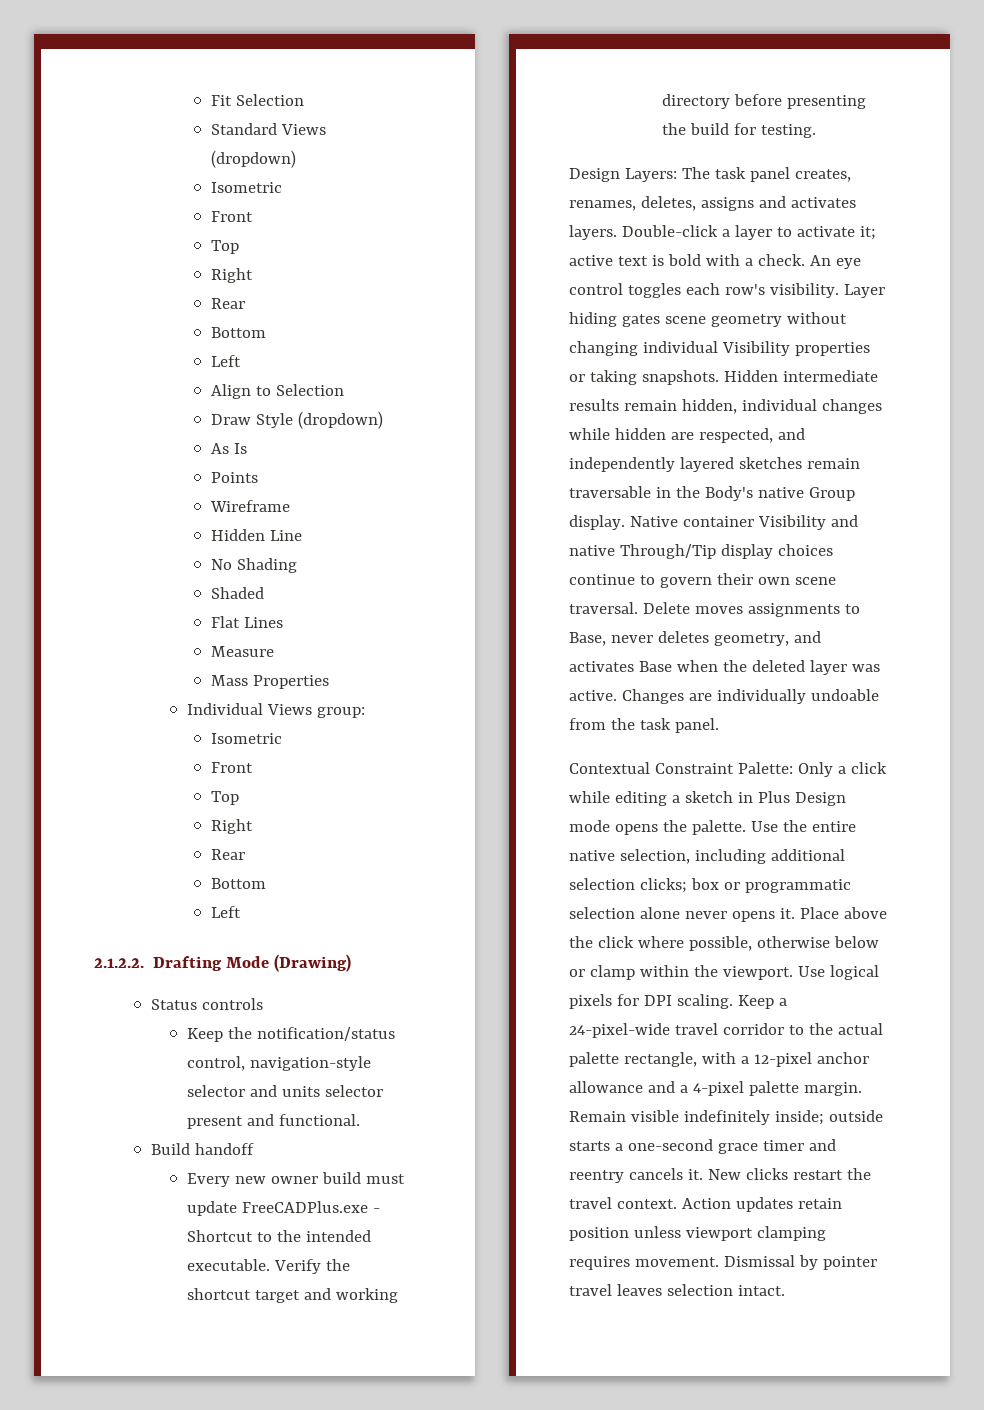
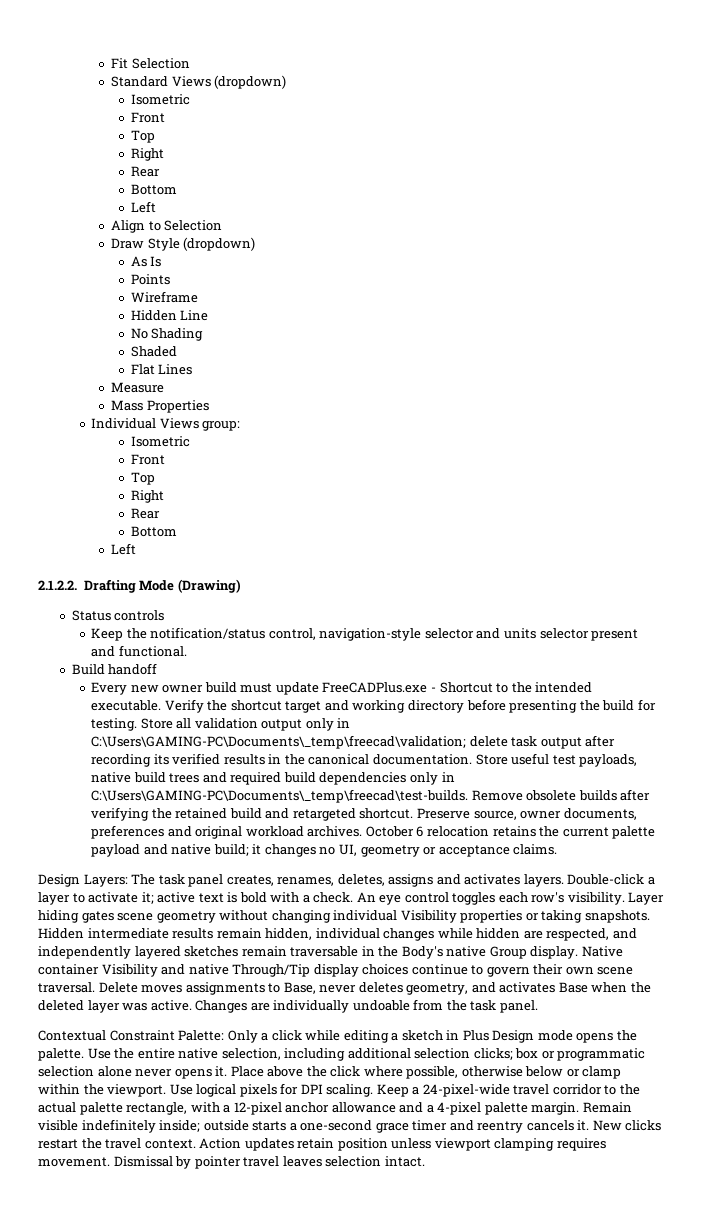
(816, 131) none -> [140,718,351,731] [91,735,616,749] [91,753,638,767] [91,772,455,785] [91,789,651,803] [91,807,637,821] [91,825,656,839] [91,844,558,857] Store all validation output only in C:\Users\GAMING-PC\Documents\_temp\freecad\validation; delete task output after recording its verified results in the canonical documentation. Store useful test payloads, native build trees and required build dependencies only in C:\Users\GAMING-PC\Documents\_temp\freecad\test-builds. Remove obsolete builds after verifying the retained build and retargeted shortcut. Preserve source, owner documents, preferences and original workload archives. October 6 relocation retains the current palette payload and native build; it changes no UI, geometry or acceptance claims.

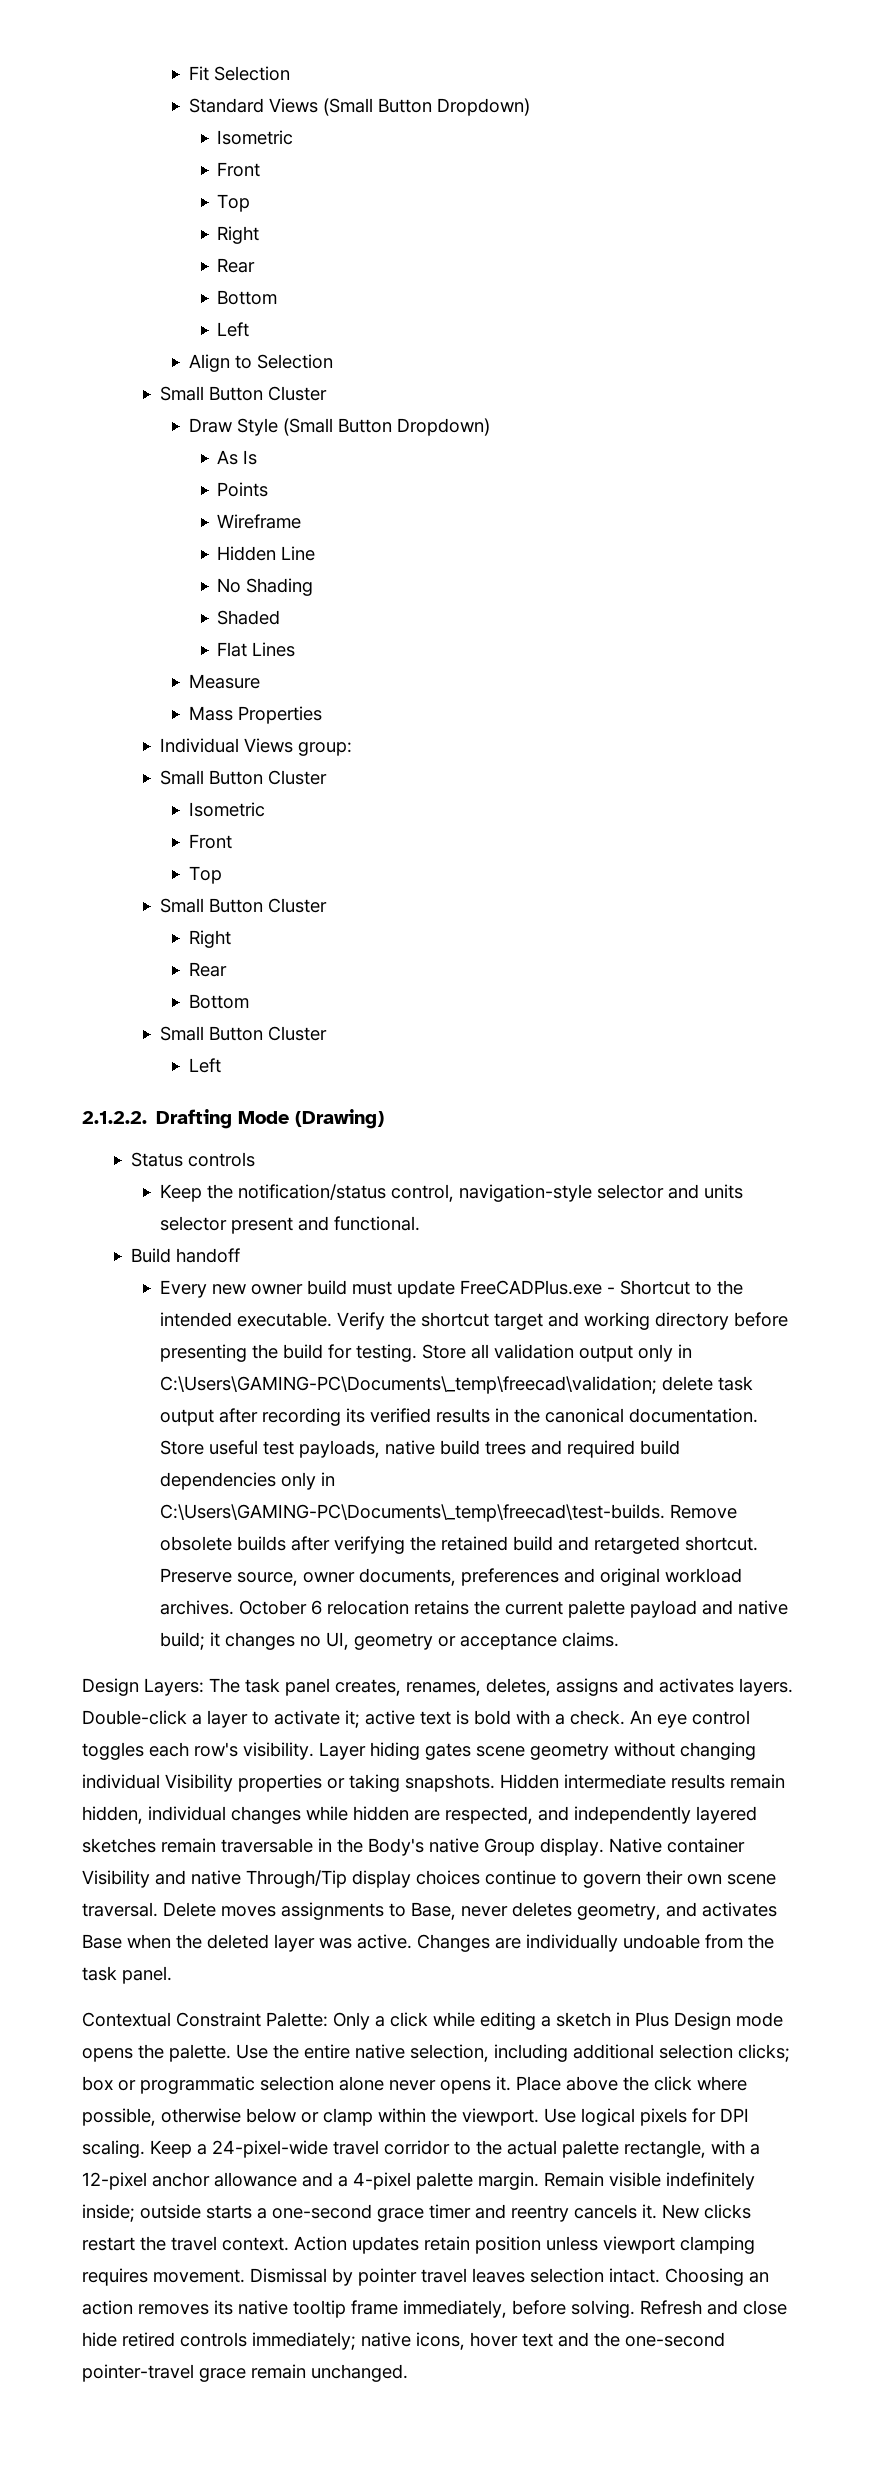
[214,75,287,89] (dropdown) -> [322,98,530,116] (Small Button Dropdown)
(223, 225) none -> [159,386,327,401] // Small Button Cluster
[183,237,256,251] (dropdown) -> [282,418,490,436] (Small Button Dropdown)
[130,436,190,447] [130,454,165,465] [130,472,155,485] [130,490,164,503] [130,508,160,519] [130,526,177,537] // Isometric // Front // Top // Right // Rear // Bottom -> [159,770,327,785] [188,802,265,817] [188,834,232,849] [188,866,222,884] [159,898,327,913] [188,930,231,948] [188,962,227,977] [188,994,249,1009] [159,1026,327,1041] // Small Button Cluster // Isometric // Front // Top // Small Button Cluster // Right // Rear // Bottom // Small Button Cluster
(425, 1161) none -> [665,2268,769,2286] [82,2300,787,2318] [82,2332,725,2350] [82,2364,408,2382] Choosing an action removes its native tooltip frame immediately, before solving. Refresh and close hide retired controls immediately; native icons, hover text and the one-second pointer-travel grace remain unchanged.

